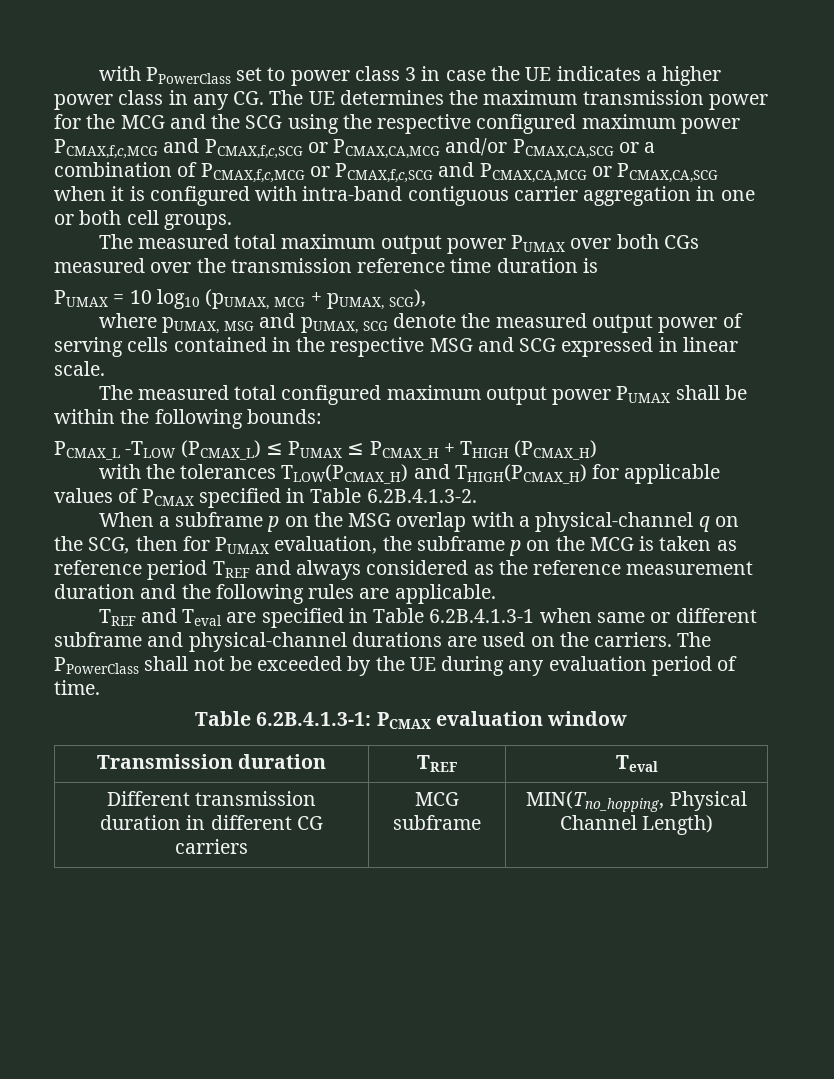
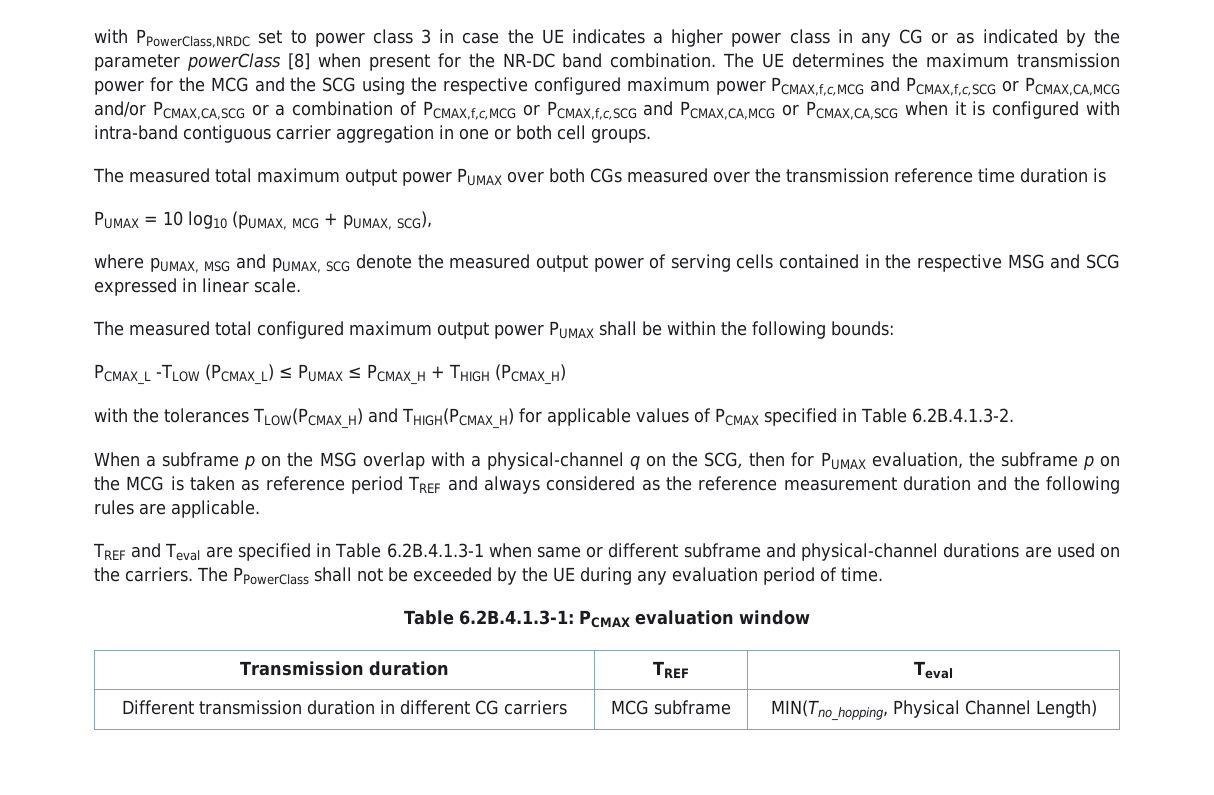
[98,66,231,84] with PPowerClass -> [94,29,251,48] with PPowerClass,NRDC
[233,91,265,105] CG. -> [899,29,1120,47] [94,53,717,71] CG or as indicated by the parameter powerClass [8] when present for the NR-DC band combination.

